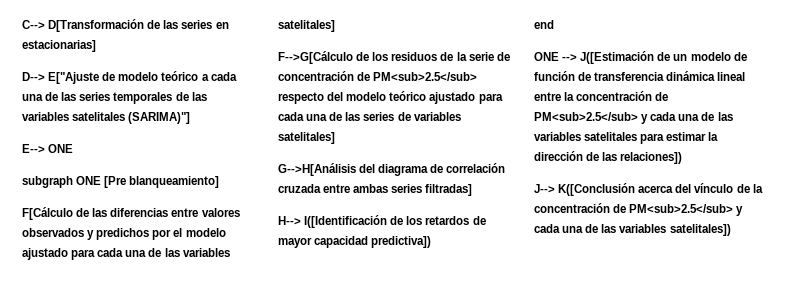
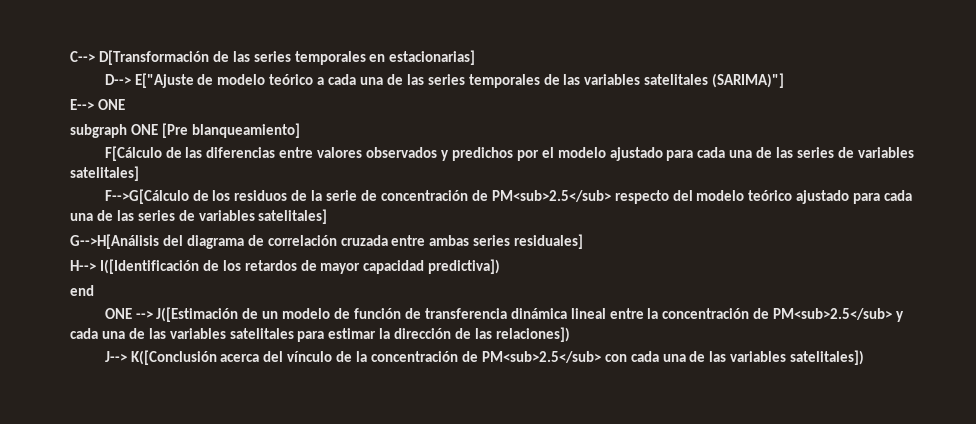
(213, 24) none -> [294,51,366,65] temporales
(180, 252) none -> [797,147,854,158] series de
[425,184,473,196] filtradas] -> [514,234,584,249] residuales]
[736,206,744,216] y -> [604,354,627,362] con

